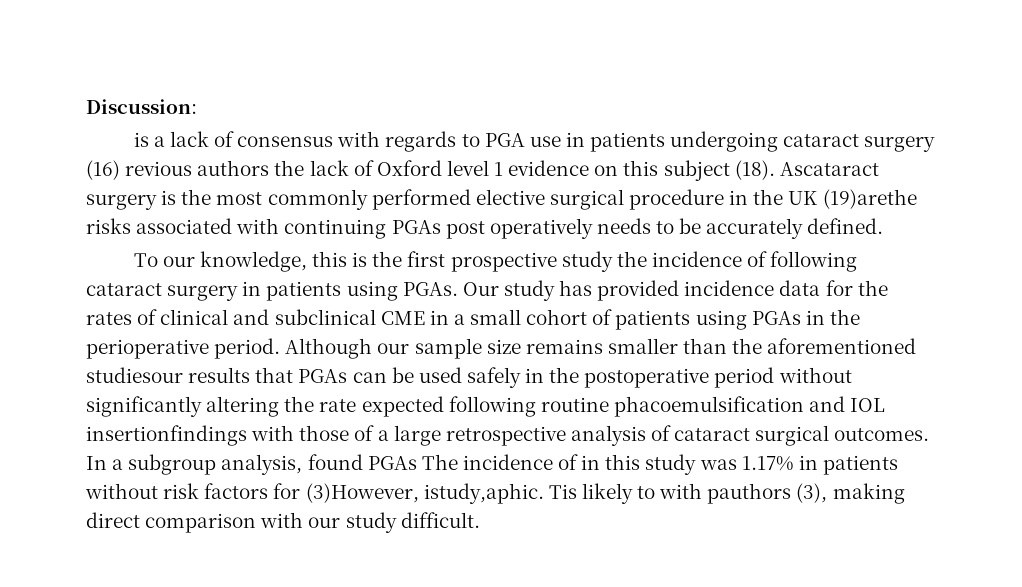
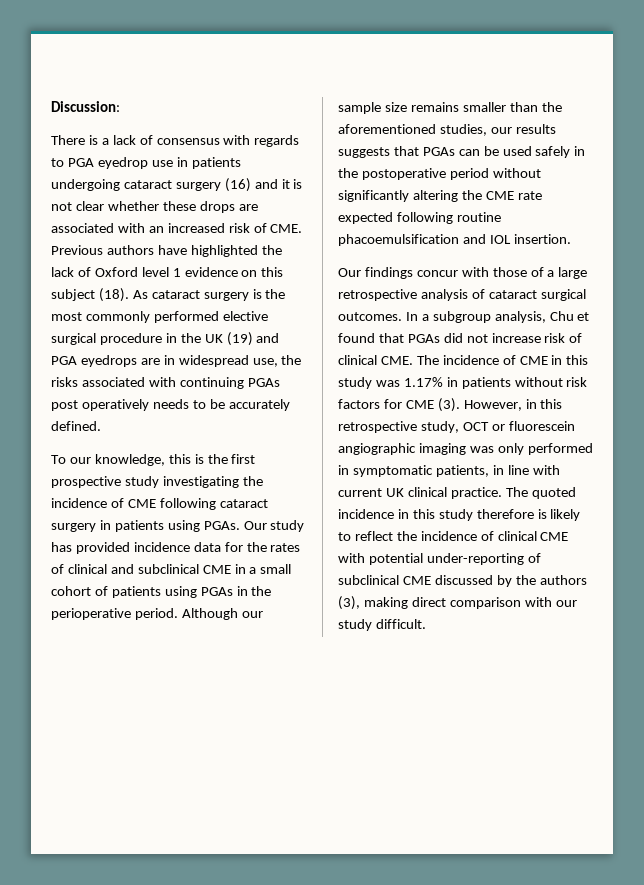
(197, 106) none -> [51,135,85,145] There
(525, 140) none -> [97,157,148,169] eyedrop
[125,160,270,176] revious authors -> [254,179,303,189] [51,201,258,213] [51,223,303,233] [51,245,258,257] and it is not clear whether these drops are associated with an increased risk of CME. Previous authors have highlighted
[779,162,879,176] Ascataract -> [132,290,200,299] As cataract
[822,189,917,209] (19)arethe -> [226,332,280,346] [51,355,302,367] (19) and PGA eyedrops are in widespread use, the
[616,251,768,267] the incidence of -> [162,476,263,488] [51,498,156,508] investigating the incidence of CME
[86,367,251,383] studiesour results -> [439,124,556,136] [338,147,390,158] studies, our results suggests
(315, 404) none -> [485,191,514,200] CME
[86,425,247,446] insertionfindings -> [513,234,571,244] [338,267,458,279] insertion. // Our findings concur
[307,454,417,470] found PGAs -> [549,311,590,321] [338,333,583,343] [338,355,413,365] Chu et found that PGAs did not increase risk of clinical CME.
(579, 462) none -> [519,356,548,365] CME
[305,483,792,504] (3)However, istudy,aphic. Tis likely to with pauthors -> [405,398,563,412] [338,421,575,433] [338,443,593,455] [338,465,560,477] [338,487,576,499] [338,509,581,521] [338,531,569,541] [338,553,541,565] [338,575,587,587] CME (3). However, in this retrospective study, OCT or fluorescein angiographic imaging was only performed in symptomatic patients, in line with current UK clinical practice. The quoted incidence in this study therefore is likely to reflect the incidence of clinical CME with potential under-reporting of subclinical CME discussed by the authors

